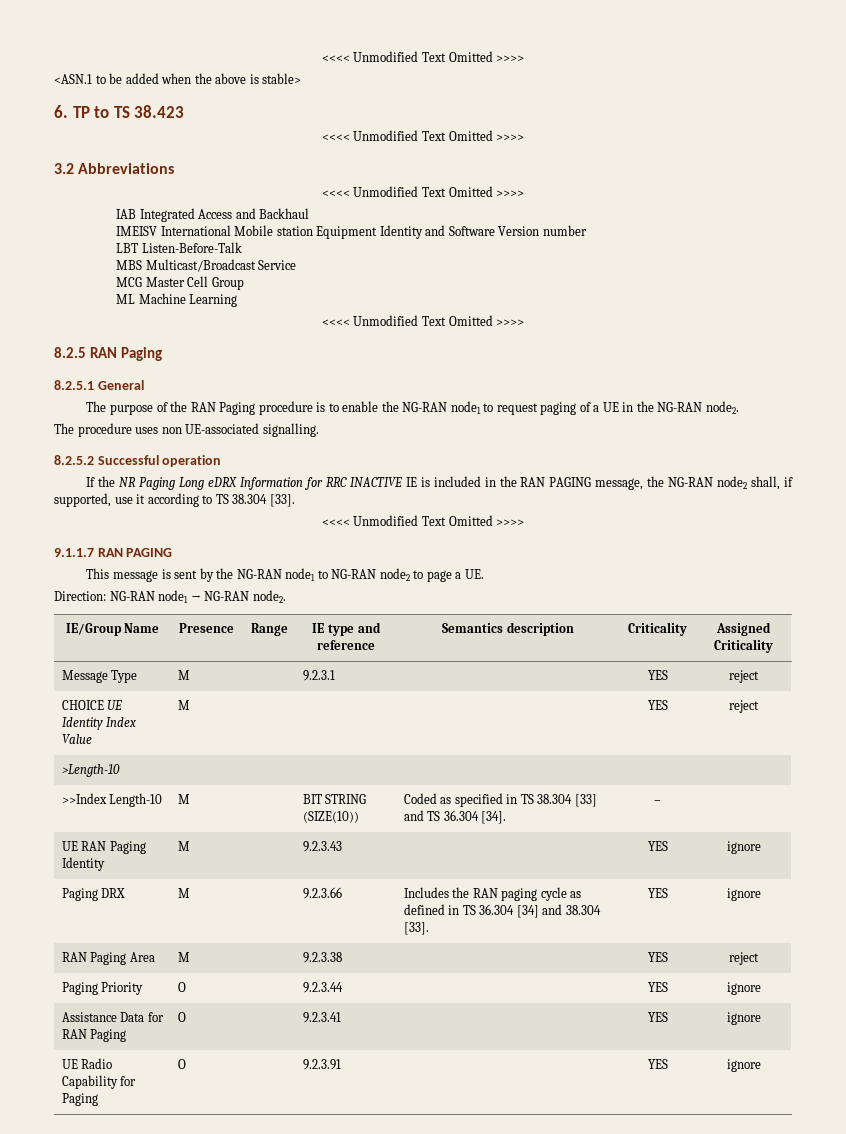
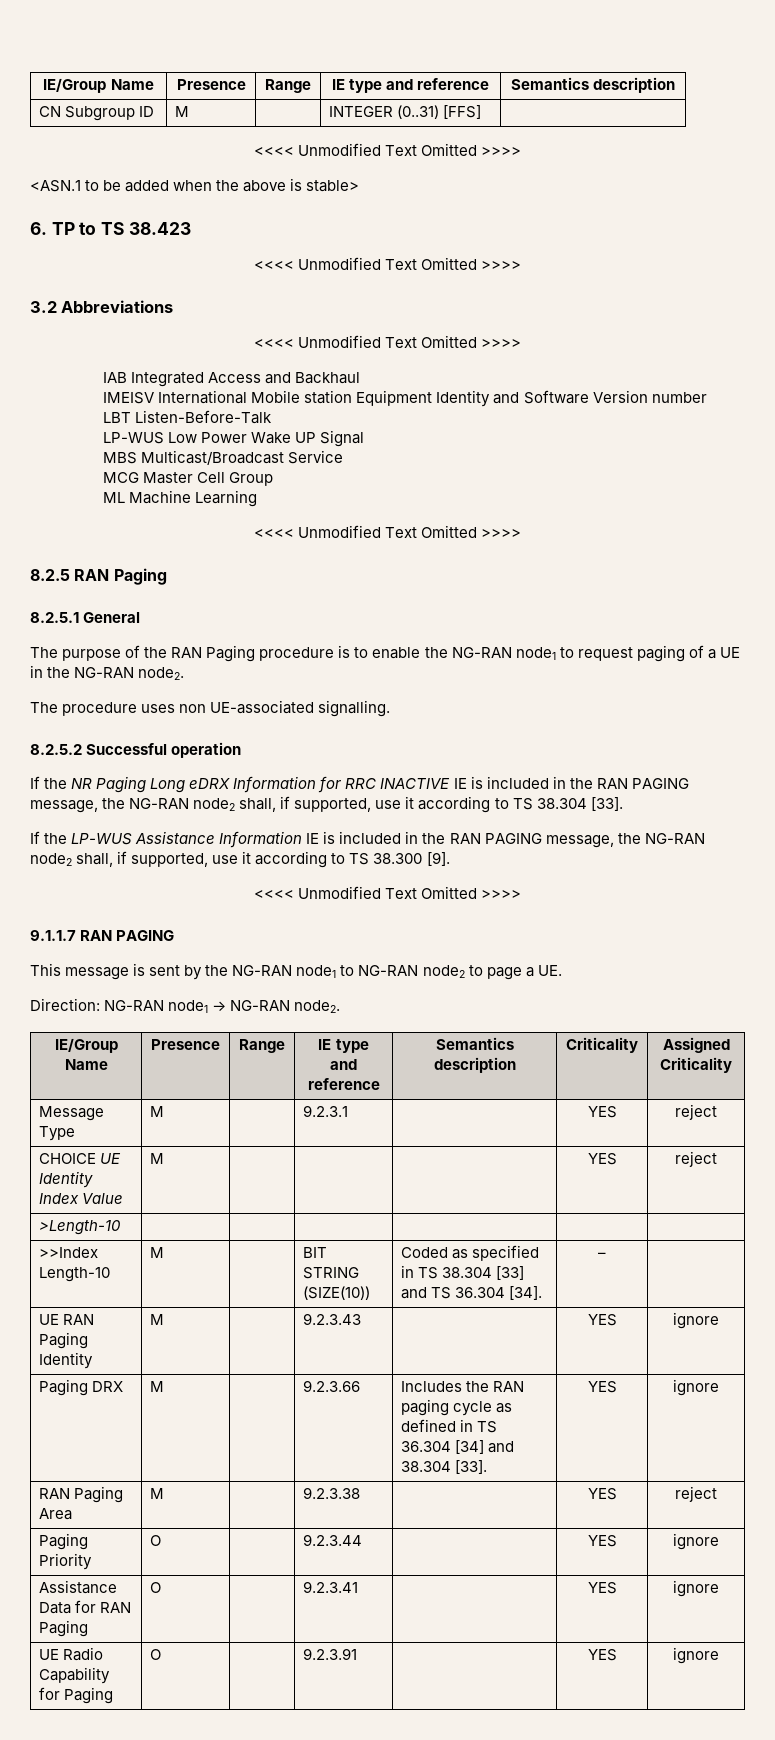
(321, 58) none -> [43,78,154,93] [176,79,246,90] [265,79,311,93] [331,78,490,93] [510,77,676,93] [39,106,155,121] [175,106,190,117] [329,105,482,119] IE/Group Name | Presence | Range | IE type and reference | Semantics description // CN Subgroup ID | M | | INTEGER (0..31) [FFS] | //
(242, 247) none -> [103,430,365,447] // LP-WUS Low Power Wake UP Signal
(295, 500) none -> [30,831,705,848] [30,851,450,868] // If the LP-WUS Assistance Information IE is included in the RAN PAGING message, the NG-RAN node2 shall, if supported, use it according to TS 38.300 [9].

